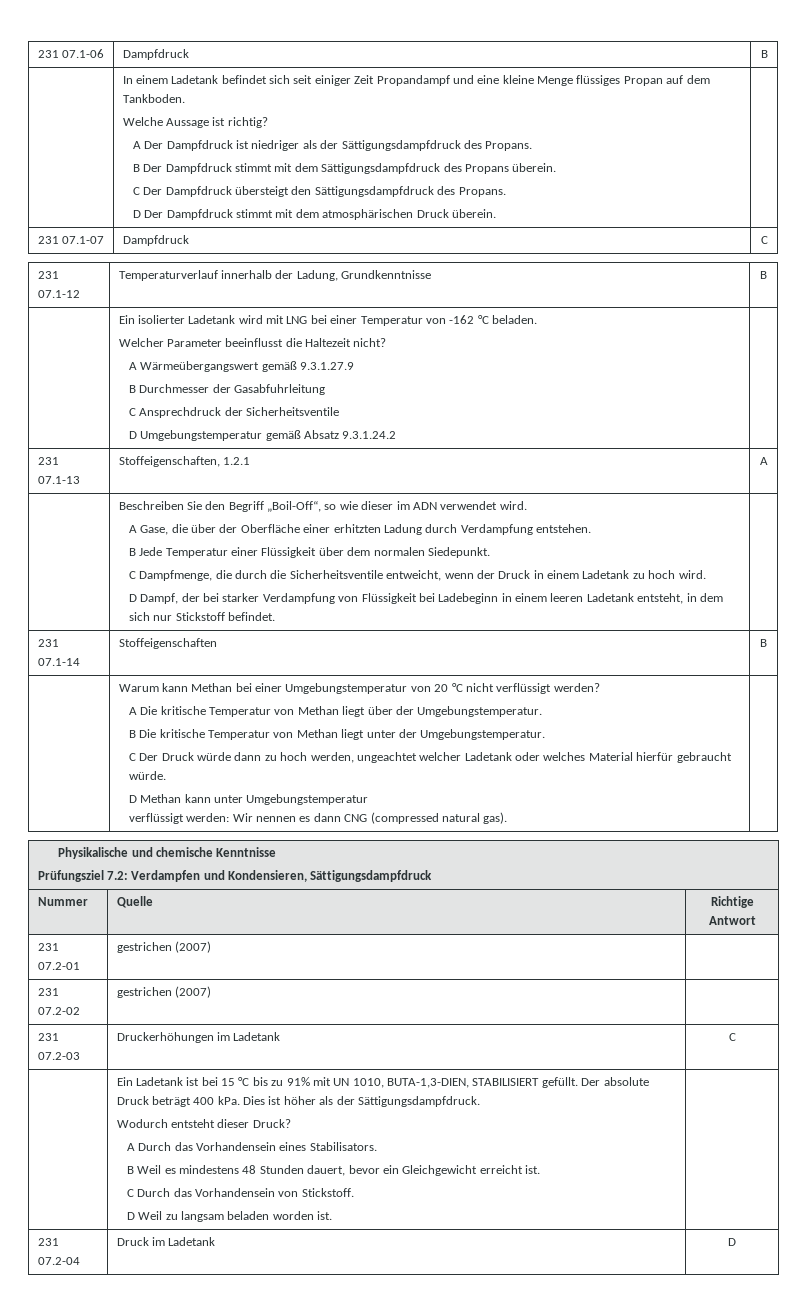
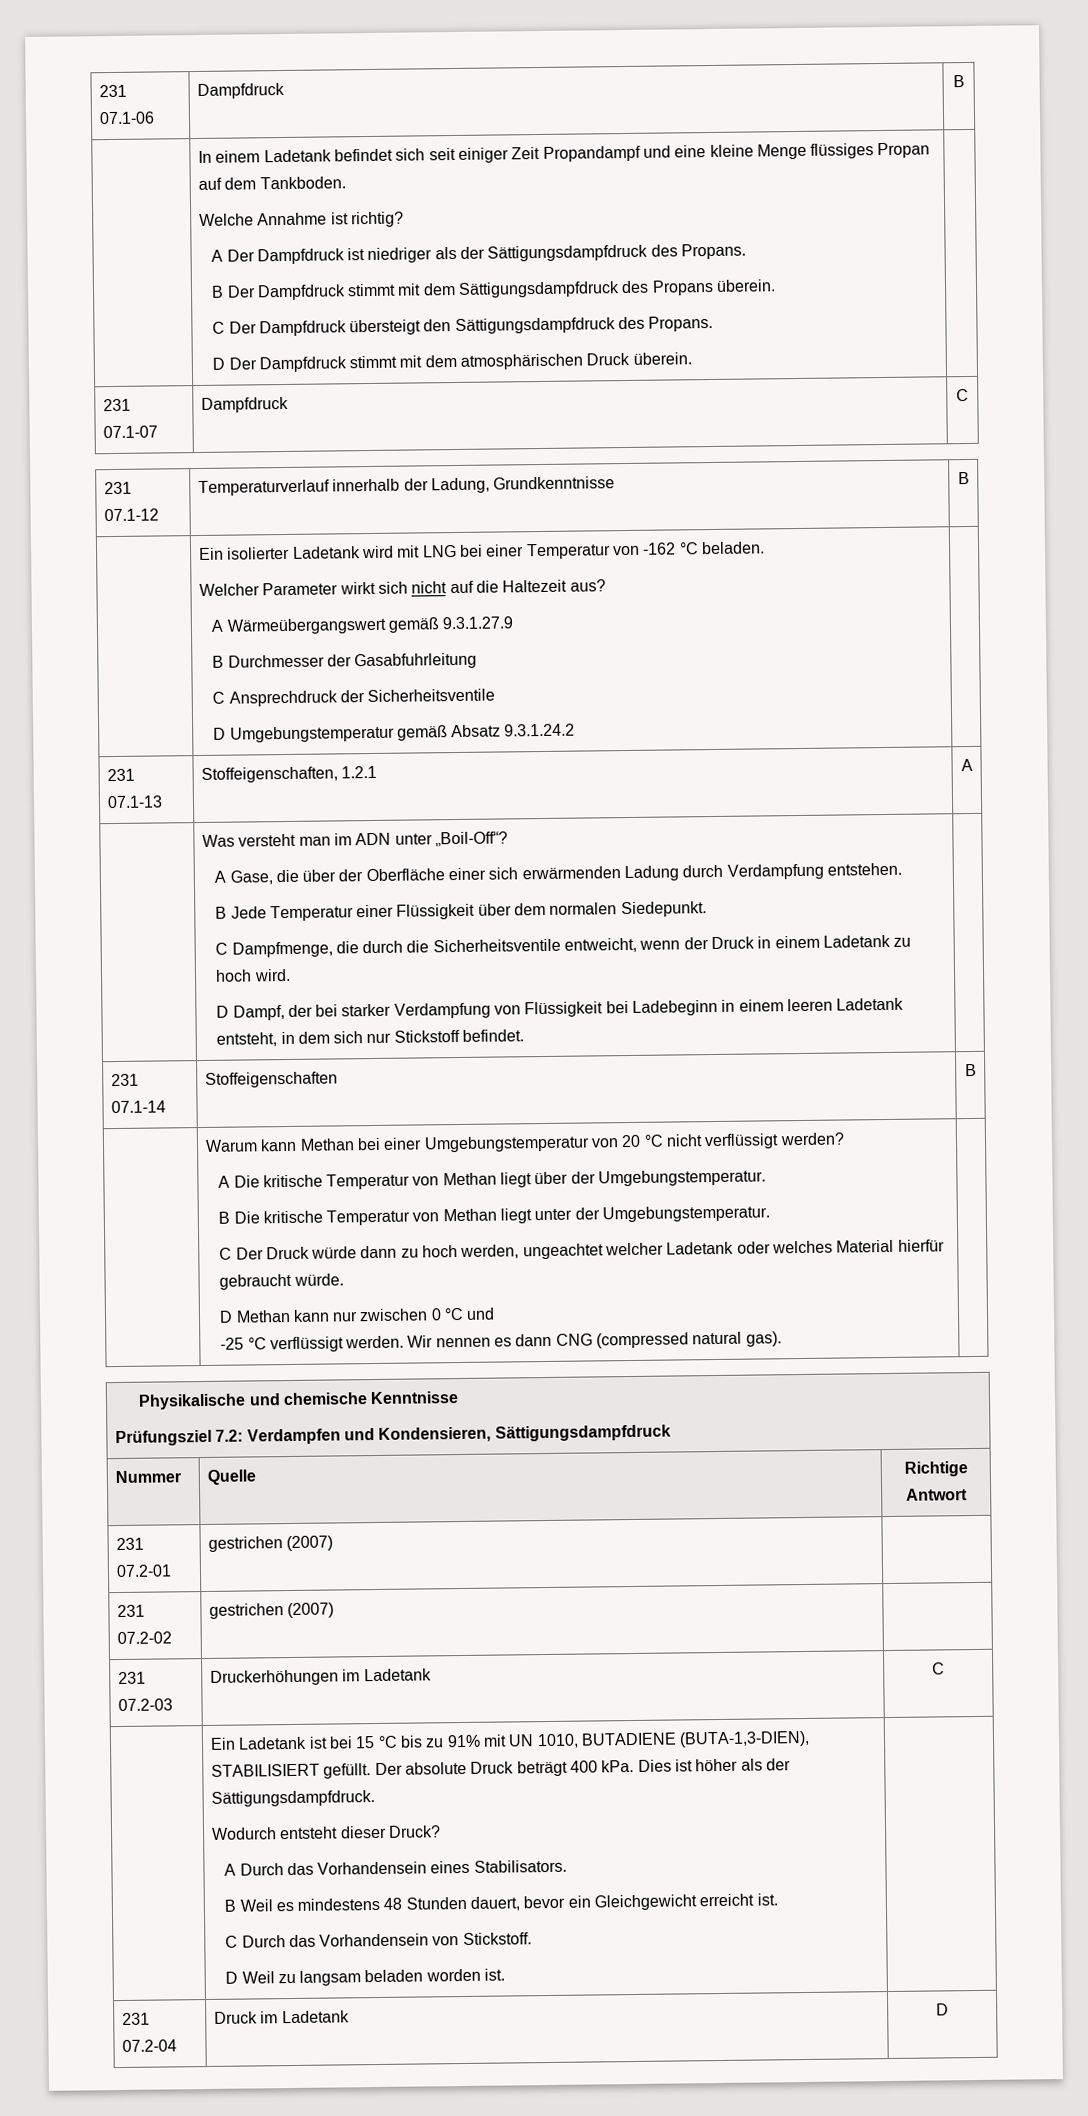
[165,118,209,128] Aussage -> [257,212,328,226] Annahme
[225,338,284,347] beeinflusst -> [339,580,474,595] wirkt sich nicht auf
[353,338,387,347] nicht? -> [569,579,606,592] aus?
[118,501,527,512] Beschreiben Sie den Begriff „Boil-Off“, so wie dieser im ADN verwendet wird. -> [201,831,508,847] Was versteht man im ADN unter „Boil-Off“?
[333,524,381,533] erhitzten -> [488,866,621,880] sich erwärmenden
[214,794,369,805] [128,813,230,824] unter Umgebungstemperatur // verflüssigt werden: -> [332,1307,496,1322] [220,1335,405,1353] nur zwischen 0 °C und // -25 °C verflüssigt werden.
[387,1078,470,1088] BUTA-1,3-DIEN, -> [580,1730,811,1748] BUTADIENE (BUTA-1,3-DIEN),

